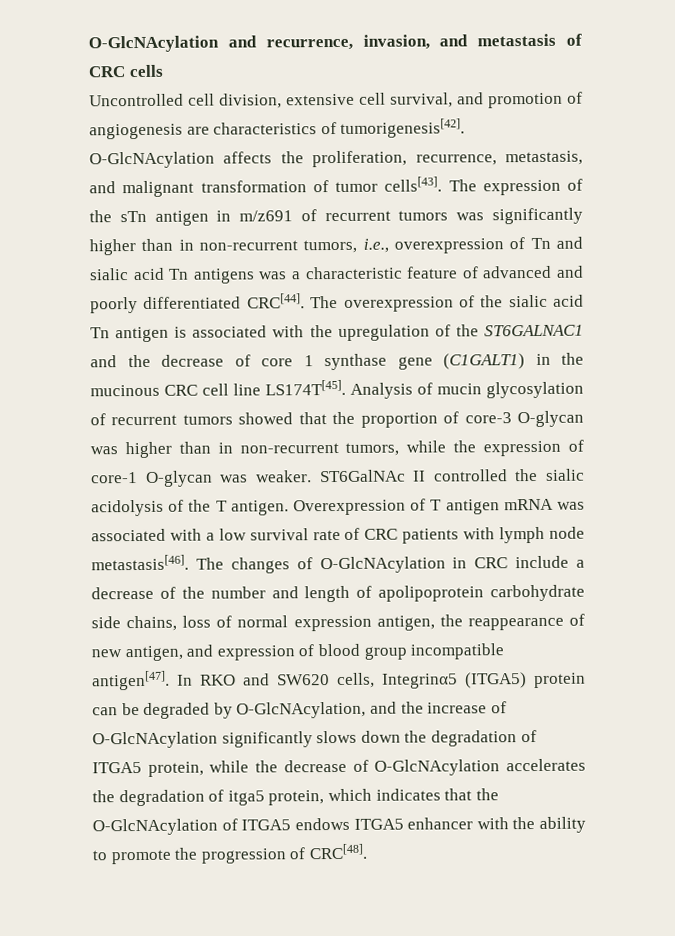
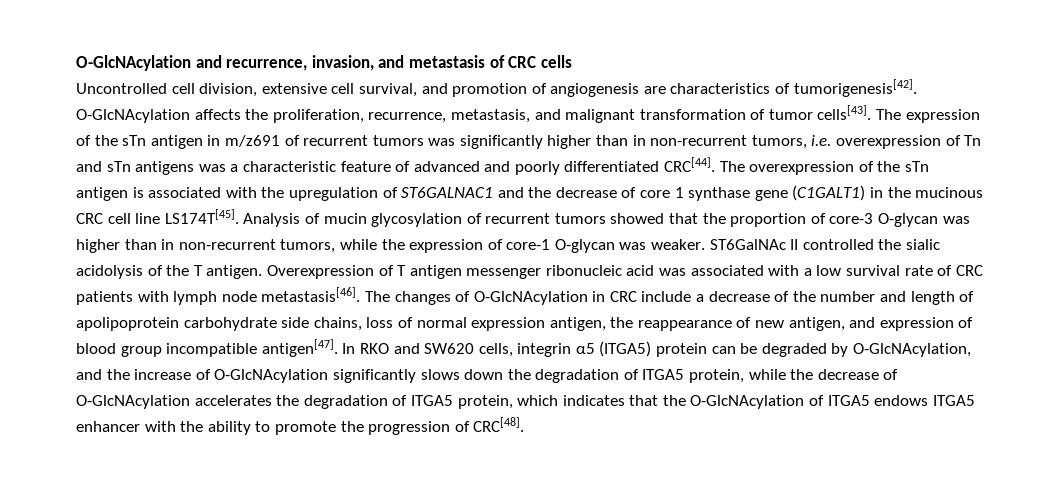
[362,238,389,253] i.e., -> [811,135,832,146] i.e.
[89,267,190,281] sialic acid Tn -> [106,161,131,172] sTn
[508,294,584,308] [90,327,110,339] sialic acid Tn -> [905,161,930,172] sTn
[455,324,479,337] the -> (398, 192) none
[503,498,554,511] mRNA -> [466,265,655,279] messenger ribonucleic acid
[382,673,458,689] Integrinα5 -> [517,343,595,357] integrin α5
[227,790,265,806] itga5 -> [410,395,453,406] ITGA5

